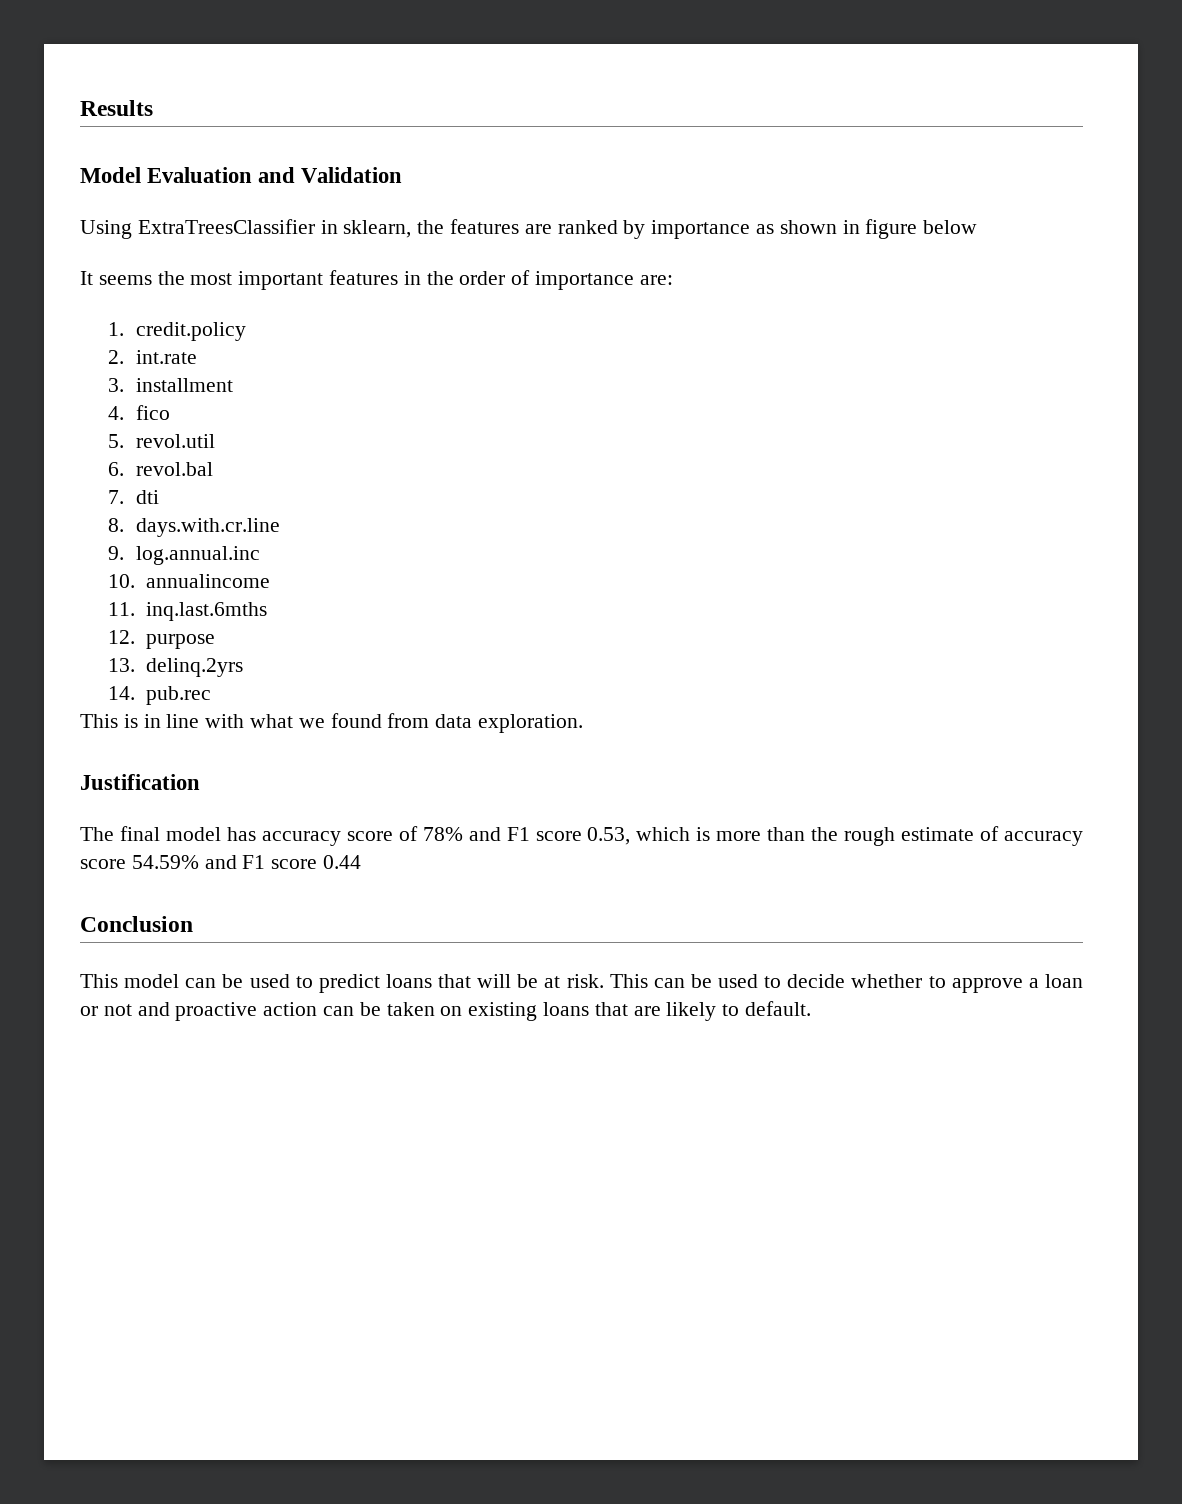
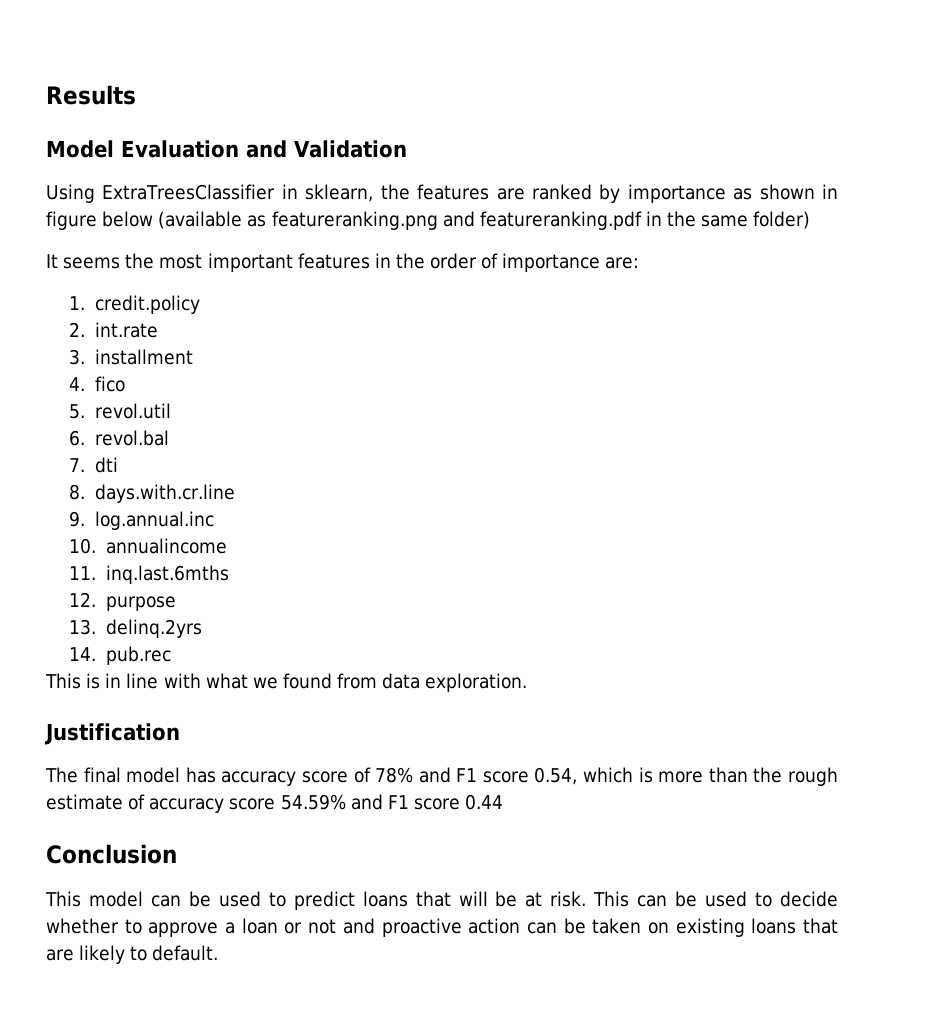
(978, 227) none -> [158,211,811,230] (available as featureranking.png and featureranking.pdf in the same folder)
[587,827,631,845] 0.53, -> [534,767,578,785] 0.54,

